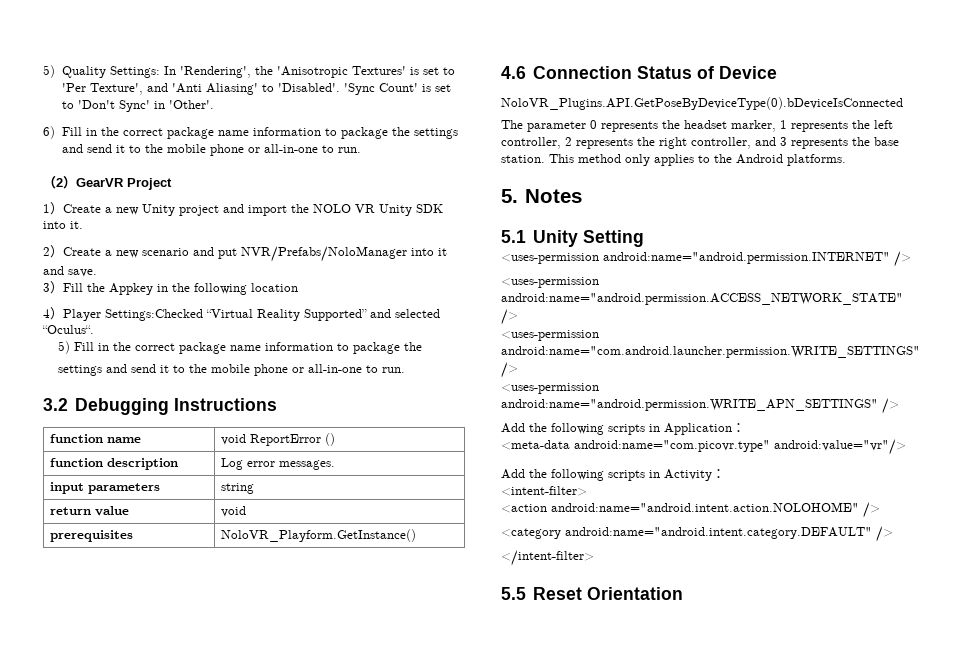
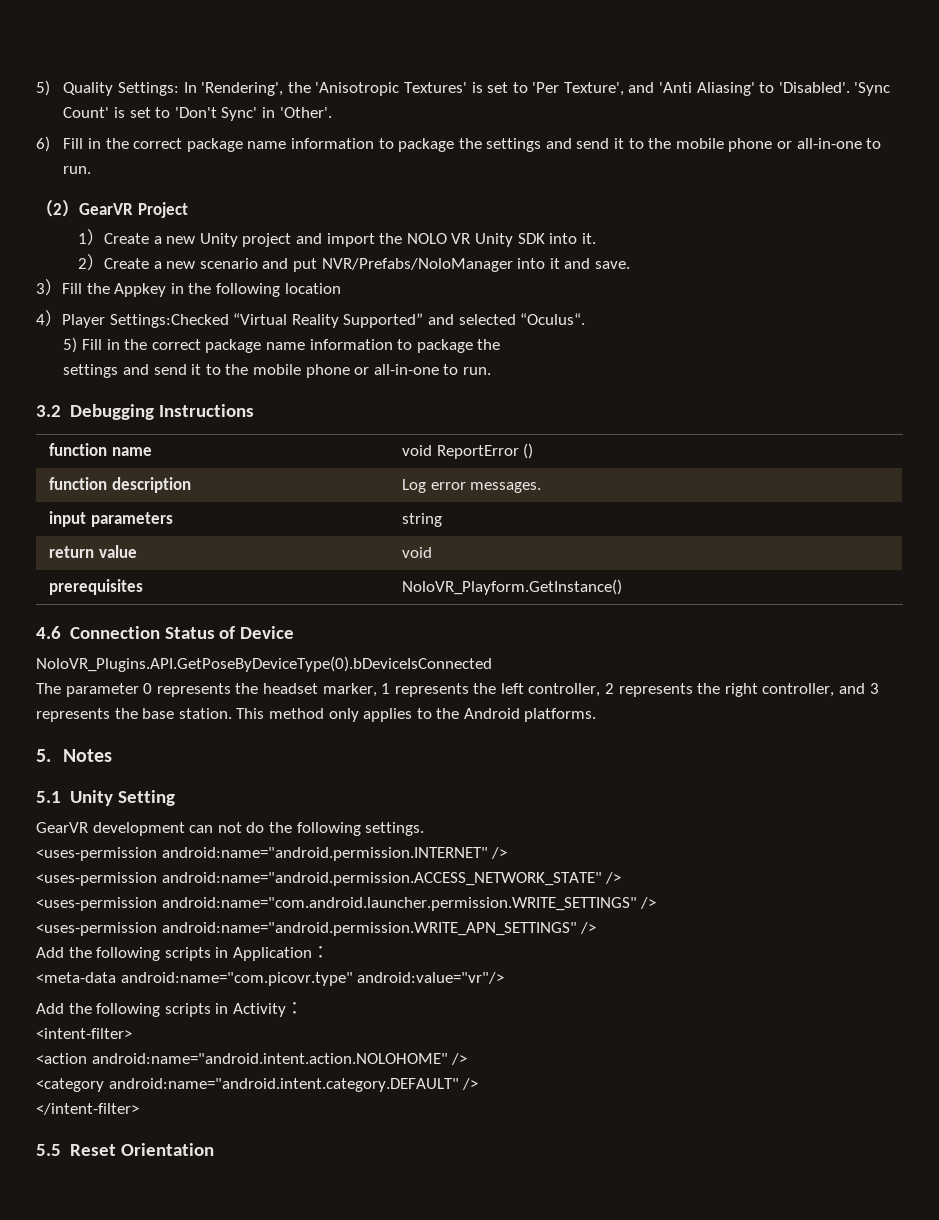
(644, 238) none -> [36,822,425,836] // GearVR development can not do the following settings.

